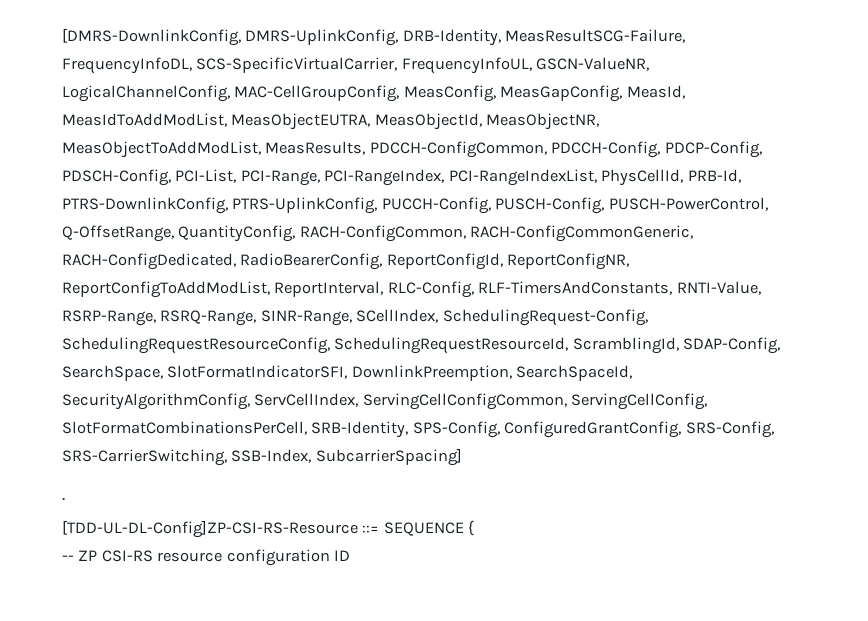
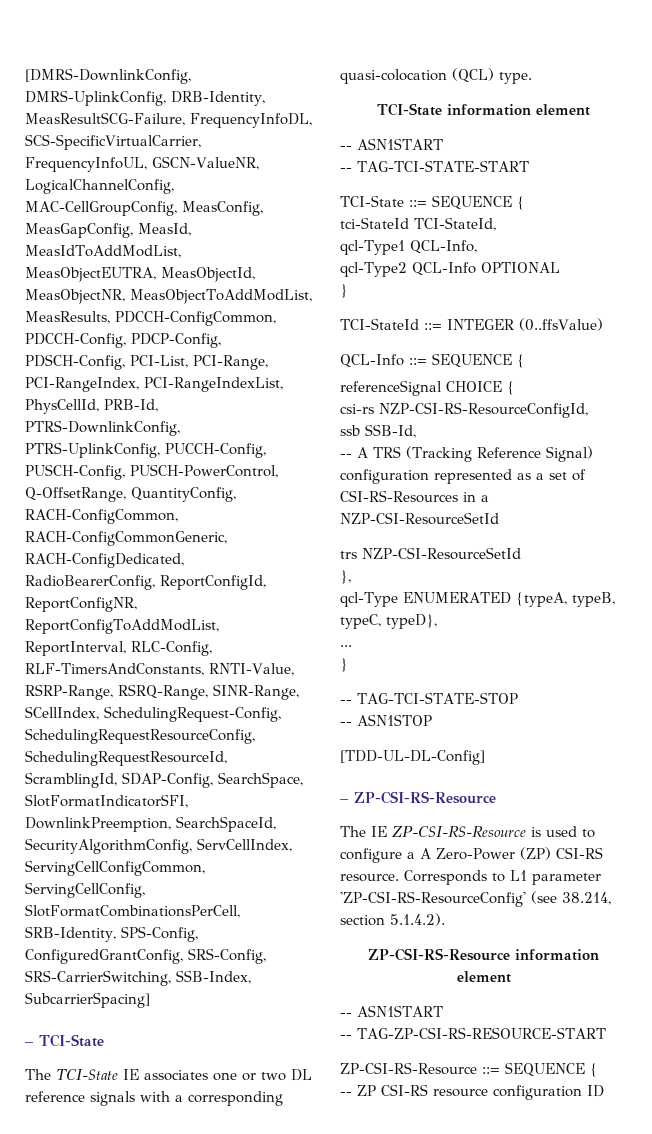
[62,497,65,500] [62,520,358,538] . // [TDD-UL-DL-Config]ZP-CSI-RS-Resource -> [25,1034,104,1047] [25,1069,312,1081] [25,1091,283,1106] [340,68,532,84] [377,103,590,116] [340,138,443,150] [340,160,529,172] [340,195,525,210] [340,217,496,231] [340,240,477,255] [340,262,560,277] [340,284,348,298] [340,318,603,331] [340,353,525,368] [340,380,515,396] [340,402,588,418] [340,424,416,438] [340,446,593,462] [340,469,586,484] [340,490,489,503] [340,512,499,525] [340,547,521,560] [340,570,351,584] [340,592,615,607] [340,614,437,629] [340,645,352,647] [340,658,348,672] [340,692,518,704] [340,714,432,726] [340,750,485,765] [340,791,496,804] [340,826,595,838] [340,847,603,863] [340,870,601,885] [340,891,611,907] [340,913,445,926] [368,948,599,961] [456,971,511,983] [340,1005,443,1017] [340,1027,606,1039] [340,1062,477,1075] – TCI-State // The TCI-State IE associates one or two DL reference signals with a corresponding quasi-colocation (QCL) type. // TCI-State information element // -- ASN1START // -- TAG-TCI-STATE-START // TCI-State ::= SEQUENCE { // tci-StateId TCI-StateId, // qcl-Type1 QCL-Info, // qcl-Type2 QCL-Info OPTIONAL // } // TCI-StateId ::= INTEGER (0..ffsValue) // QCL-Info ::= SEQUENCE { // referenceSignal CHOICE { // csi-rs NZP-CSI-RS-ResourceConfigId, // ssb SSB-Id, // -- A TRS (Tracking Reference Signal) configuration represented as a set of CSI-RS-Resources in a NZP-CSI-ResourceSetId // trs NZP-CSI-ResourceSetId // }, // qcl-Type ENUMERATED {typeA, typeB, typeC, typeD}, // ... // } // -- TAG-TCI-STATE-STOP // -- ASN1STOP // [TDD-UL-DL-Config] // – ZP-CSI-RS-Resource // The IE ZP-CSI-RS-Resource is used to configure a A Zero-Power (ZP) CSI-RS resource. Corresponds to L1 parameter 'ZP-CSI-RS-ResourceConfig' (see 38.214, section 5.1.4.2). // ZP-CSI-RS-Resource information element // -- ASN1START // -- TAG-ZP-CSI-RS-RESOURCE-START // ZP-CSI-RS-Resource

